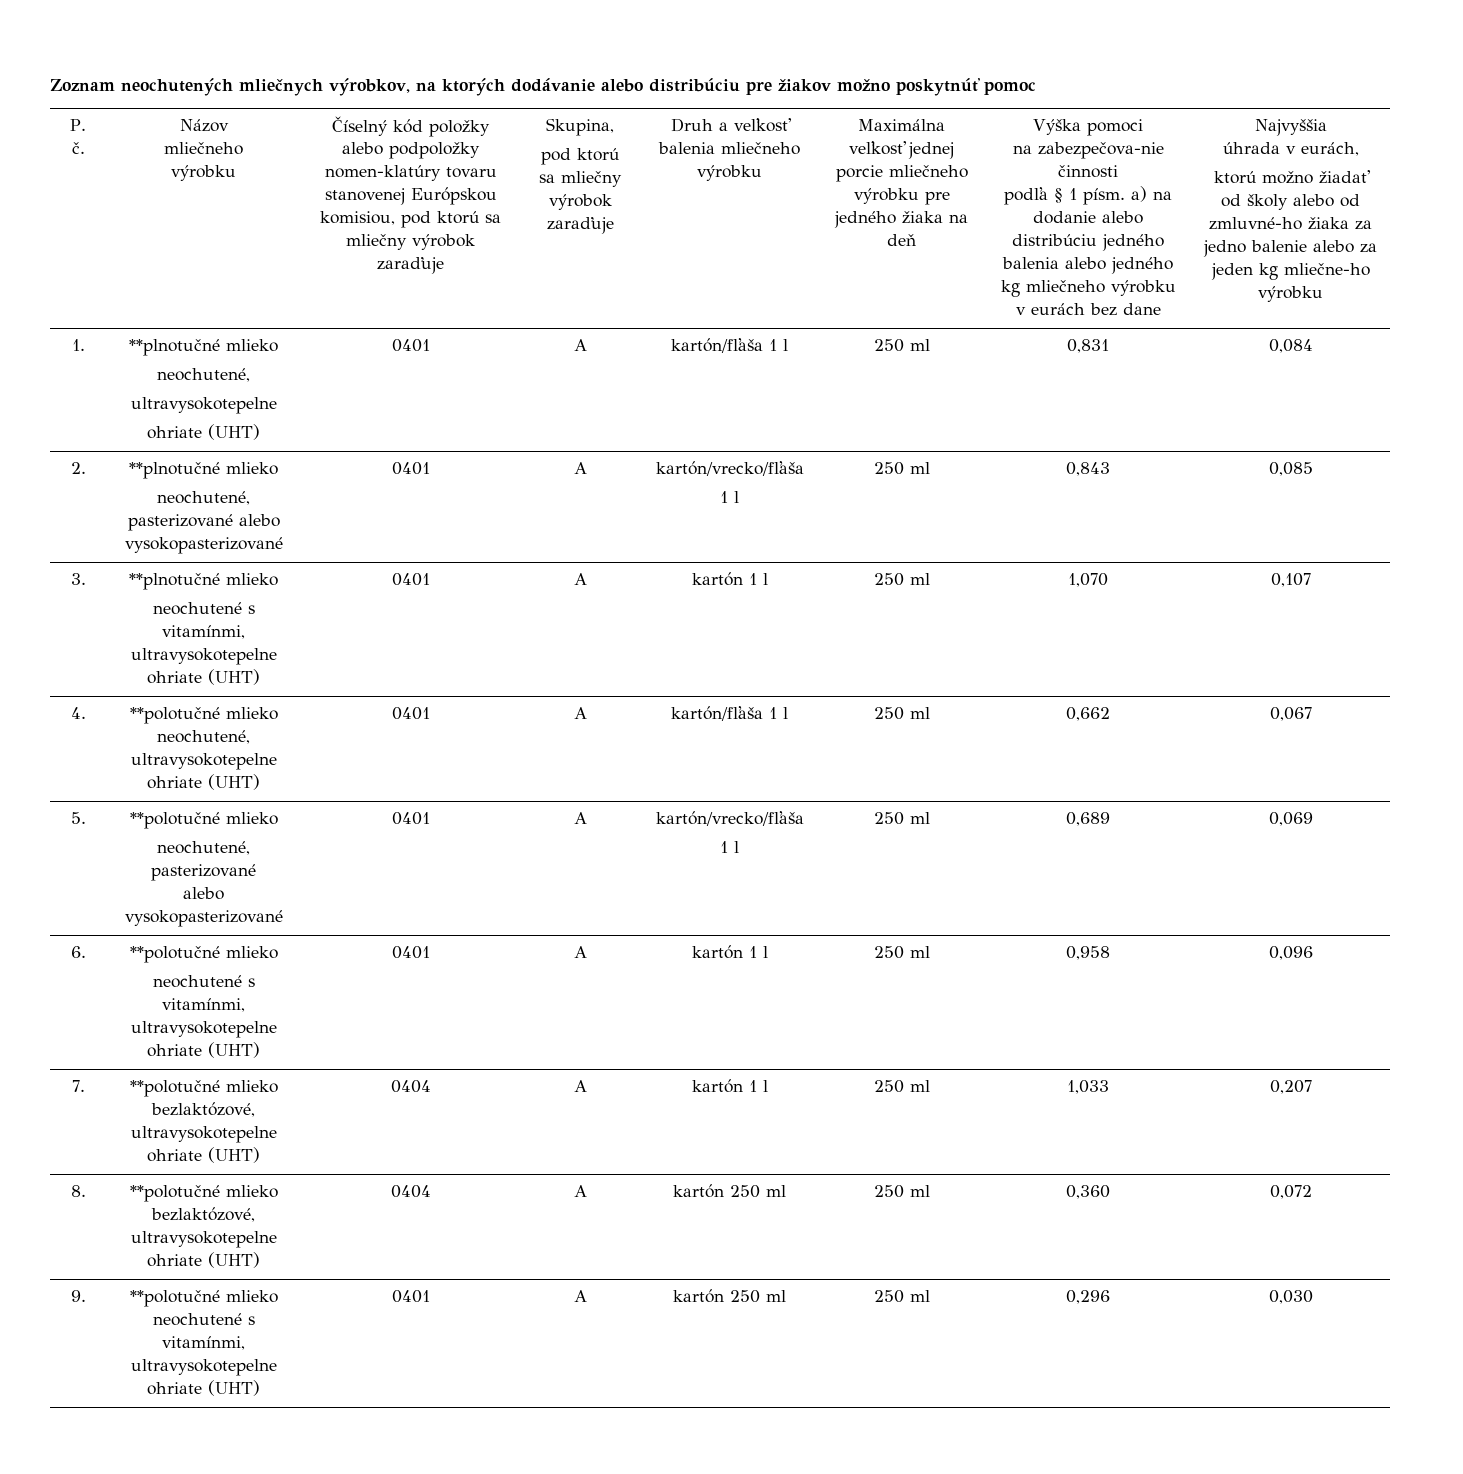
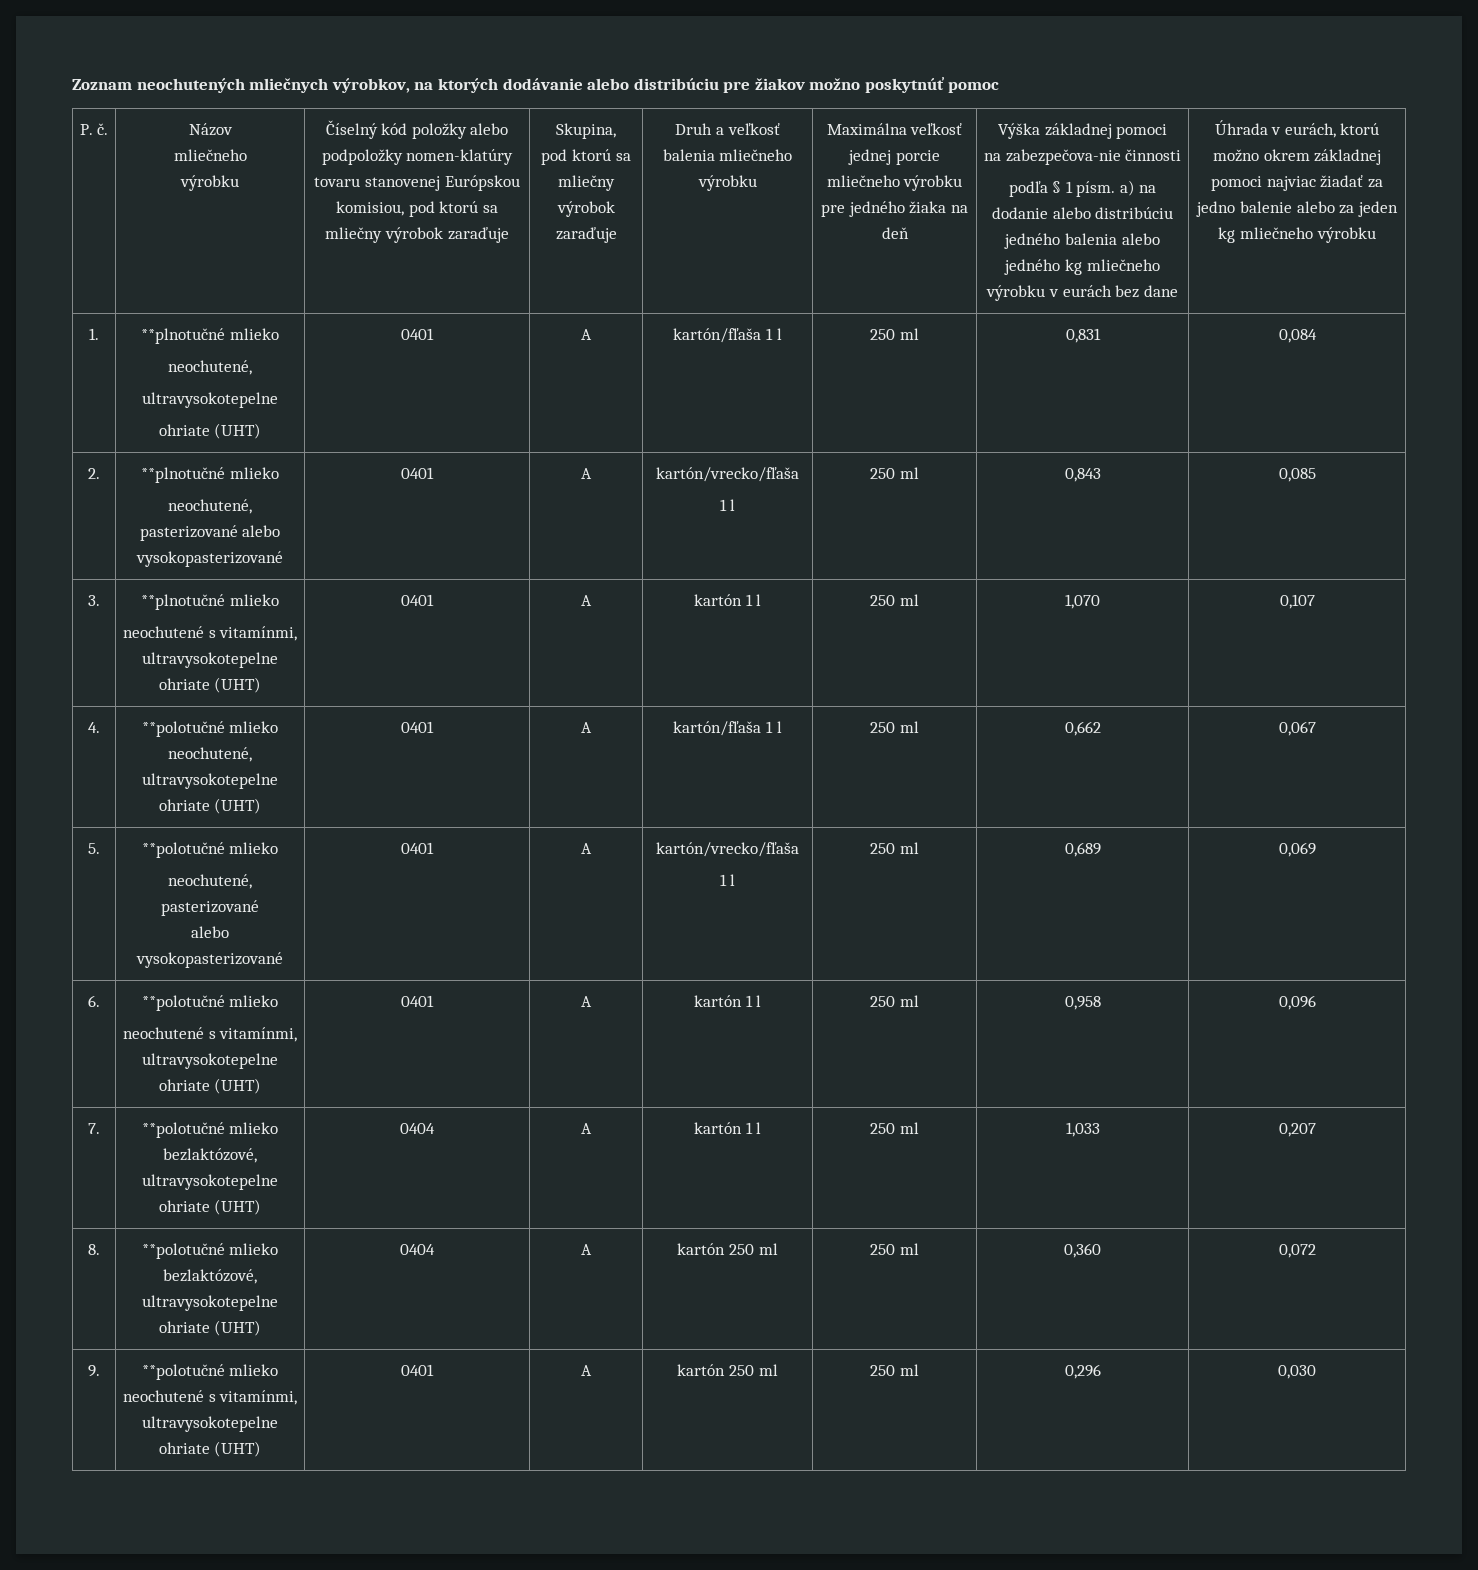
(1082, 127) none -> [1044,123,1112,139] základnej
[1254,119,1327,136] [1222,142,1280,154] Najvyššia // úhrada -> [1214,120,1268,135] Úhrada
(1359, 149) // -> (1336, 130) none
[1319,170,1371,183] [1221,194,1360,210] [1209,217,1349,230] žiadať od školy alebo od zmluvné-ho žiaka -> [1263,149,1382,165] [1211,175,1364,191] okrem základnej pomoci najviac žiadať
[1283,263,1370,276] mliečne-ho -> [1240,227,1313,239] mliečneho

